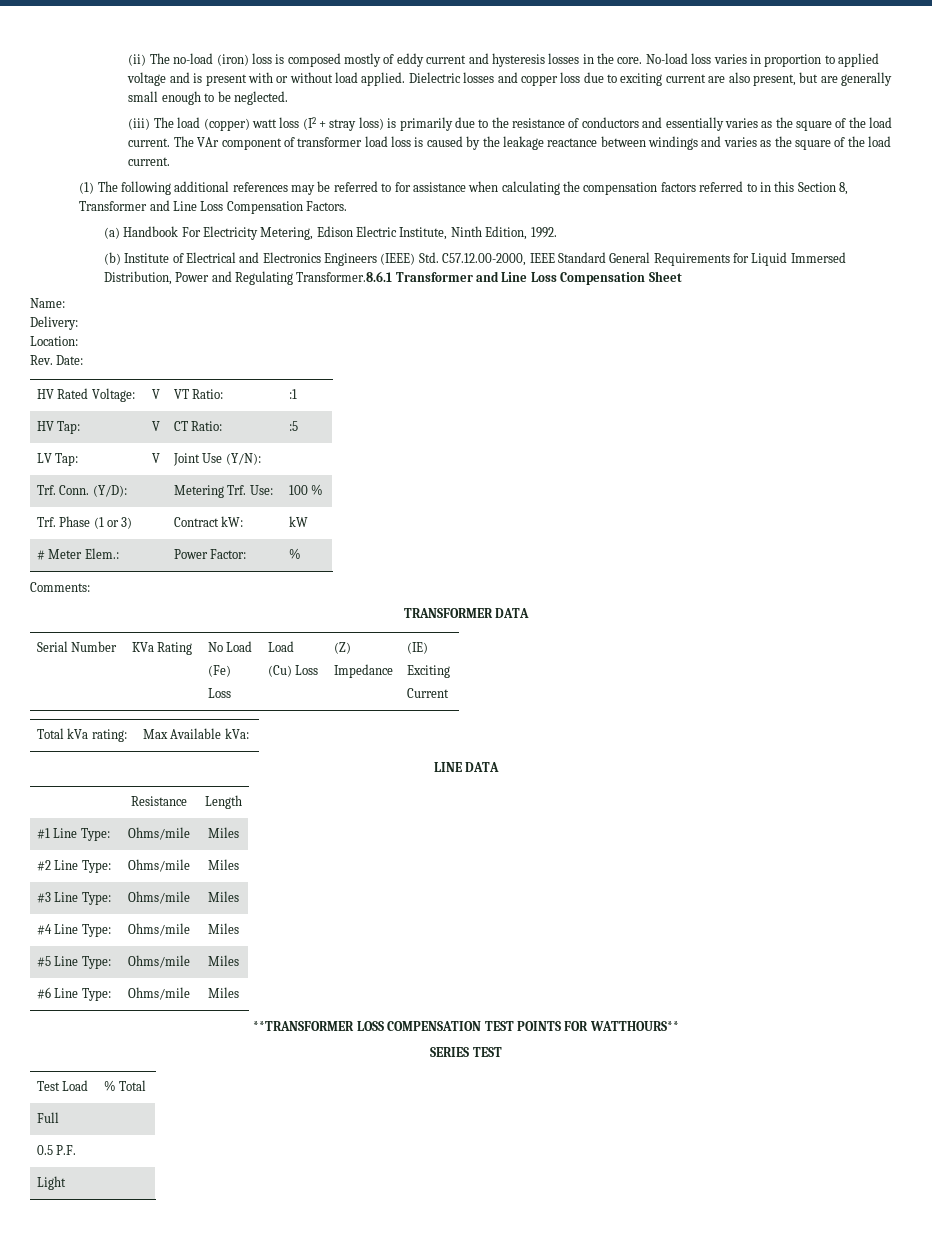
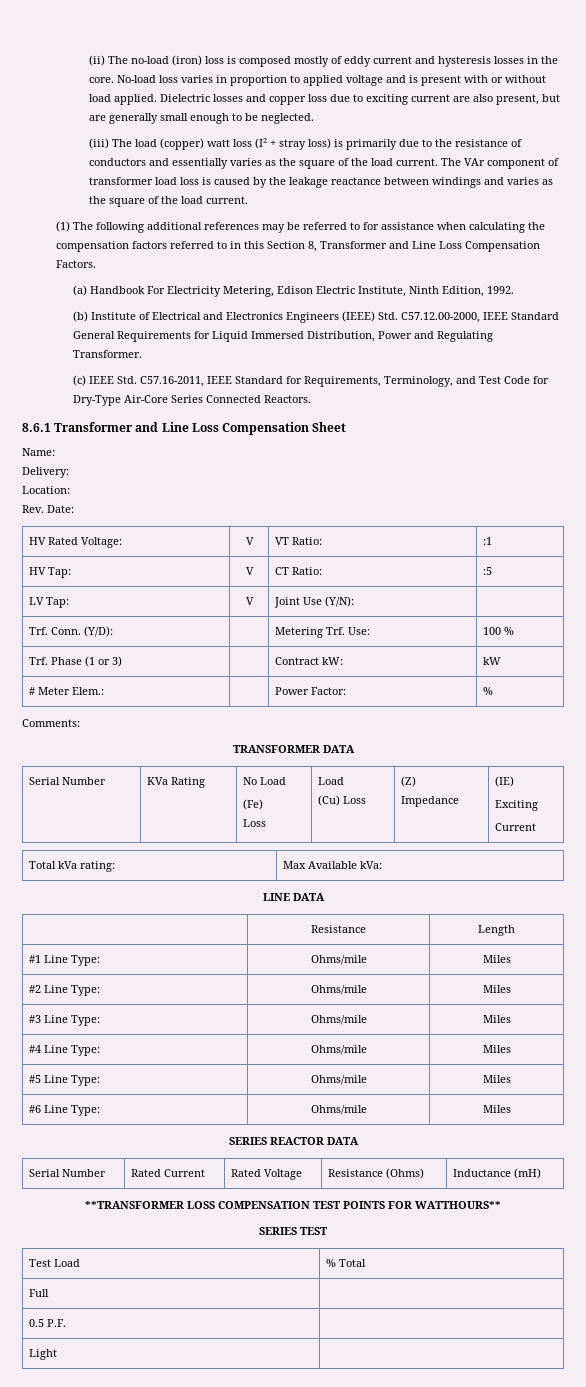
[296,271,393,282] Transformer.8.6.1 -> [72,350,142,358] [72,375,549,387] [72,395,311,406] [22,423,51,432] Transformer. // (c) IEEE Std. C57.16-2011, IEEE Standard for Requirements, Terminology, and Test Code for Dry-Type Air-Core Series Connected Reactors. // 8.6.1
(239, 992) none -> [228,1137,359,1145] [28,1169,106,1177] [130,1169,205,1177] [230,1169,302,1180] [327,1168,424,1179] [452,1168,541,1179] // SERIES REACTOR DATA // Serial Number | Rated Current | Rated Voltage | Resistance (Ohms) | Inductance (mH)

